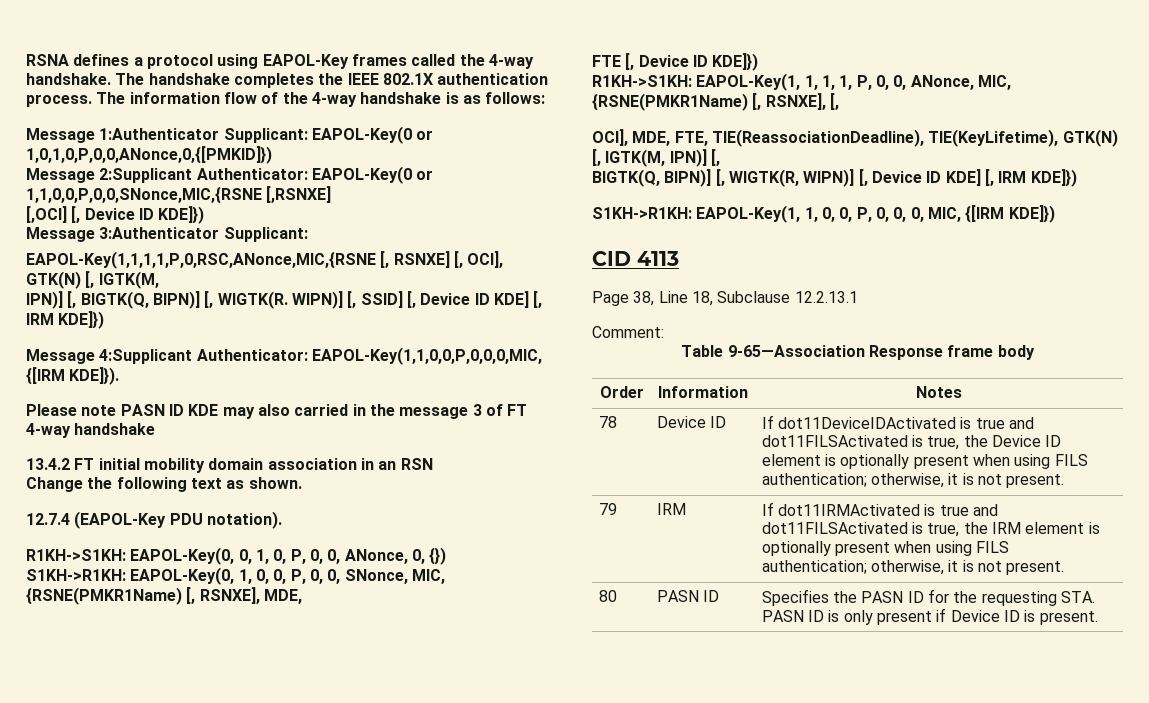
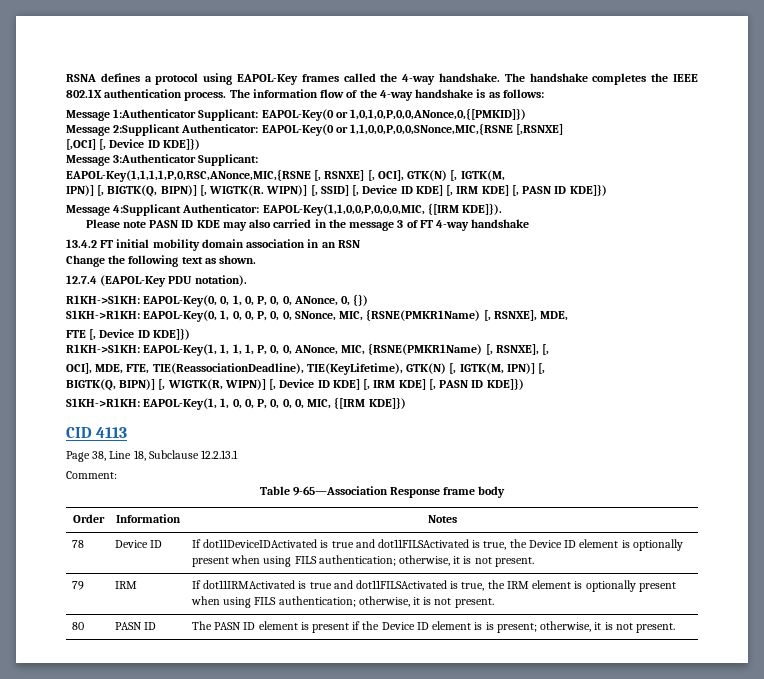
(54, 319) none -> [481,185,567,196] KDE] [, PASN ID
(1027, 177) none -> [398,379,484,390] KDE] [, PASN ID
[761,589,1096,606] [761,610,873,625] Specifies the PASN ID for the requesting STA. PASN ID is only -> [191,621,309,630] The PASN ID element is
[950,610,1036,622] Device ID is -> [362,621,633,633] the Device ID element is is present; otherwise, it is not

